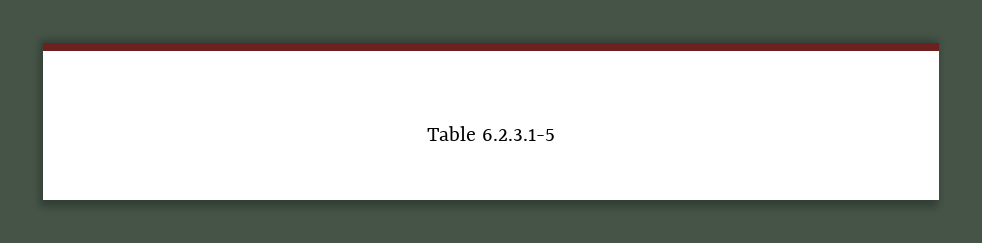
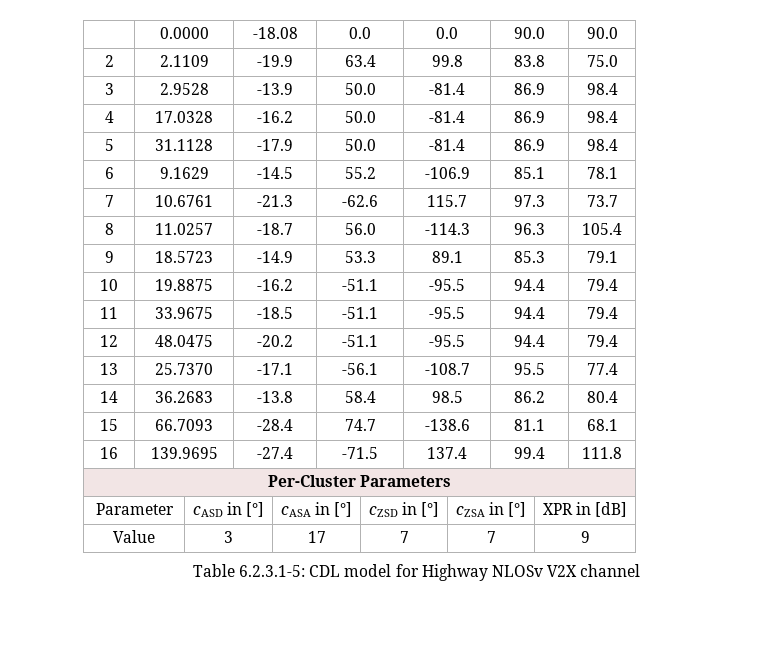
[426,126,556,141] Table 6.2.3.1-5 -> [159,27,209,39] [252,27,298,39] [349,27,371,39] [436,27,458,39] [514,27,545,39] [586,27,618,39] [104,55,114,67] [159,55,209,67] [257,55,293,67] [344,55,376,67] [431,55,463,67] [514,55,545,67] [586,55,618,67] [104,83,114,95] [159,83,209,95] [257,83,293,95] [344,83,376,95] [429,83,465,95] [514,83,545,95] [586,83,618,95] [104,111,114,123] [155,111,213,123] [257,111,293,123] [344,111,376,123] [429,111,465,123] [514,111,545,123] [586,111,618,123] [104,139,114,151] [155,139,213,151] [257,139,293,151] [344,139,376,151] [429,139,465,151] [514,139,545,151] [586,139,618,151] [104,167,114,179] [159,167,209,179] [257,167,293,179] [344,167,376,179] [424,167,470,179] [514,167,545,179] [586,167,618,179] [104,195,114,207] [155,195,213,207] [257,195,293,207] [342,195,378,207] [427,195,467,207] [514,195,545,207] [586,195,618,207] [104,223,114,235] [155,223,213,235] [257,223,293,235] [344,223,376,235] [424,223,470,235] [514,223,545,235] [582,223,622,235] [104,251,114,263] [155,251,213,263] [257,251,293,263] [344,251,376,263] [431,251,463,263] [514,251,545,263] [586,251,618,263] [100,279,118,291] [155,279,213,291] [257,279,293,291] [342,279,378,291] [429,279,465,291] [514,279,545,291] [586,279,618,291] [100,307,118,319] [155,307,213,319] [257,307,293,319] [342,307,378,319] [429,307,465,319] [514,307,545,319] [586,307,618,319] [100,335,118,347] [155,335,213,347] [257,335,293,347] [342,335,378,347] [429,335,465,347] [514,335,545,347] [586,335,618,347] [100,363,118,375] [155,363,213,375] [257,363,293,375] [342,363,378,375] [424,363,470,375] [514,363,545,375] [586,363,618,375] [100,391,118,403] [155,391,213,403] [257,391,293,403] [344,391,376,403] [431,391,463,403] [514,391,545,403] [586,391,618,403] [100,419,118,431] [155,419,213,431] [257,419,293,431] [344,419,376,431] [424,419,470,431] [514,419,545,431] [586,419,618,431] [100,447,118,459] [150,447,218,459] [257,447,293,459] [342,447,378,459] [427,447,467,459] [514,447,545,459] [582,447,622,459] [267,475,452,487] [95,503,174,515] [192,502,265,517] [280,502,353,517] [368,502,440,517] [455,502,527,517] [542,502,628,517] [113,530,155,543] [224,531,233,543] [307,531,326,543] [399,531,409,543] [486,531,496,543] [580,531,590,543] [192,564,641,581] | 0.0000 | -18.08 | 0.0 | 0.0 | 90.0 | 90.0 // 2 | 2.1109 | -19.9 | 63.4 | 99.8 | 83.8 | 75.0 // 3 | 2.9528 | -13.9 | 50.0 | -81.4 | 86.9 | 98.4 // 4 | 17.0328 | -16.2 | 50.0 | -81.4 | 86.9 | 98.4 // 5 | 31.1128 | -17.9 | 50.0 | -81.4 | 86.9 | 98.4 // 6 | 9.1629 | -14.5 | 55.2 | -106.9 | 85.1 | 78.1 // 7 | 10.6761 | -21.3 | -62.6 | 115.7 | 97.3 | 73.7 // 8 | 11.0257 | -18.7 | 56.0 | -114.3 | 96.3 | 105.4 // 9 | 18.5723 | -14.9 | 53.3 | 89.1 | 85.3 | 79.1 // 10 | 19.8875 | -16.2 | -51.1 | -95.5 | 94.4 | 79.4 // 11 | 33.9675 | -18.5 | -51.1 | -95.5 | 94.4 | 79.4 // 12 | 48.0475 | -20.2 | -51.1 | -95.5 | 94.4 | 79.4 // 13 | 25.7370 | -17.1 | -56.1 | -108.7 | 95.5 | 77.4 // 14 | 36.2683 | -13.8 | 58.4 | 98.5 | 86.2 | 80.4 // 15 | 66.7093 | -28.4 | 74.7 | -138.6 | 81.1 | 68.1 // 16 | 139.9695 | -27.4 | -71.5 | 137.4 | 99.4 | 111.8 // Per-Cluster Parameters // Parameter | cASD in [°] | cASA in [°] | cZSD in [°] | cZSA in [°] | XPR in [dB] // Value | 3 | 17 | 7 | 7 | 9 // Table 6.2.3.1-5: CDL model for Highway NLOSv V2X channel

